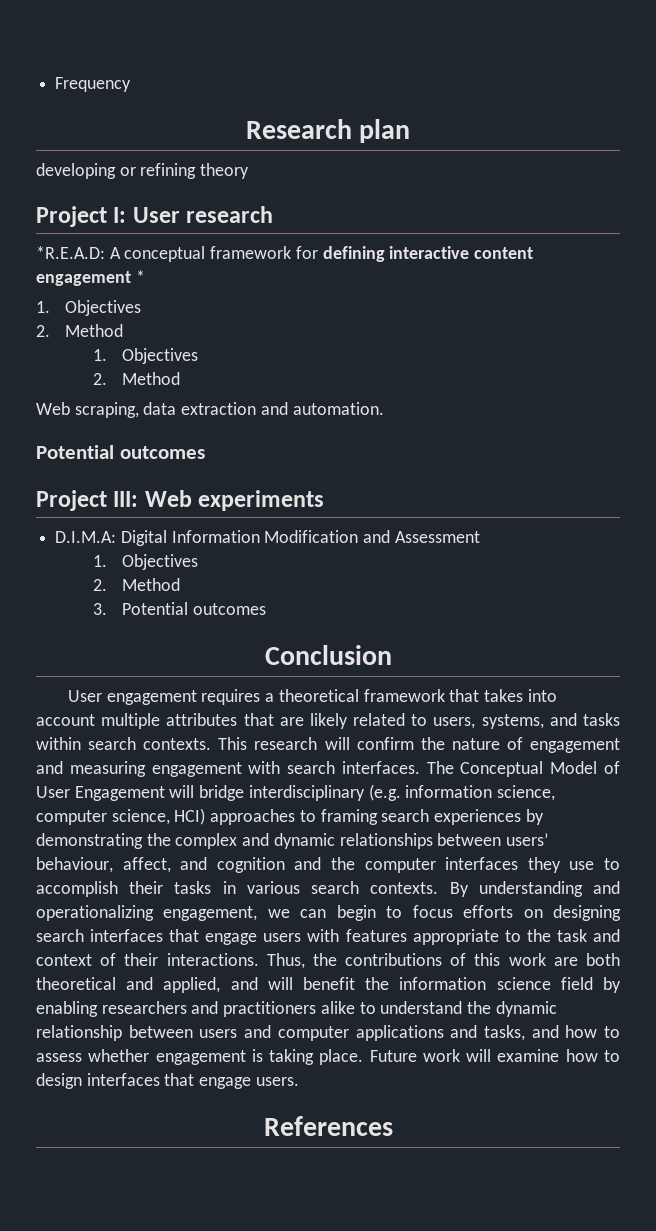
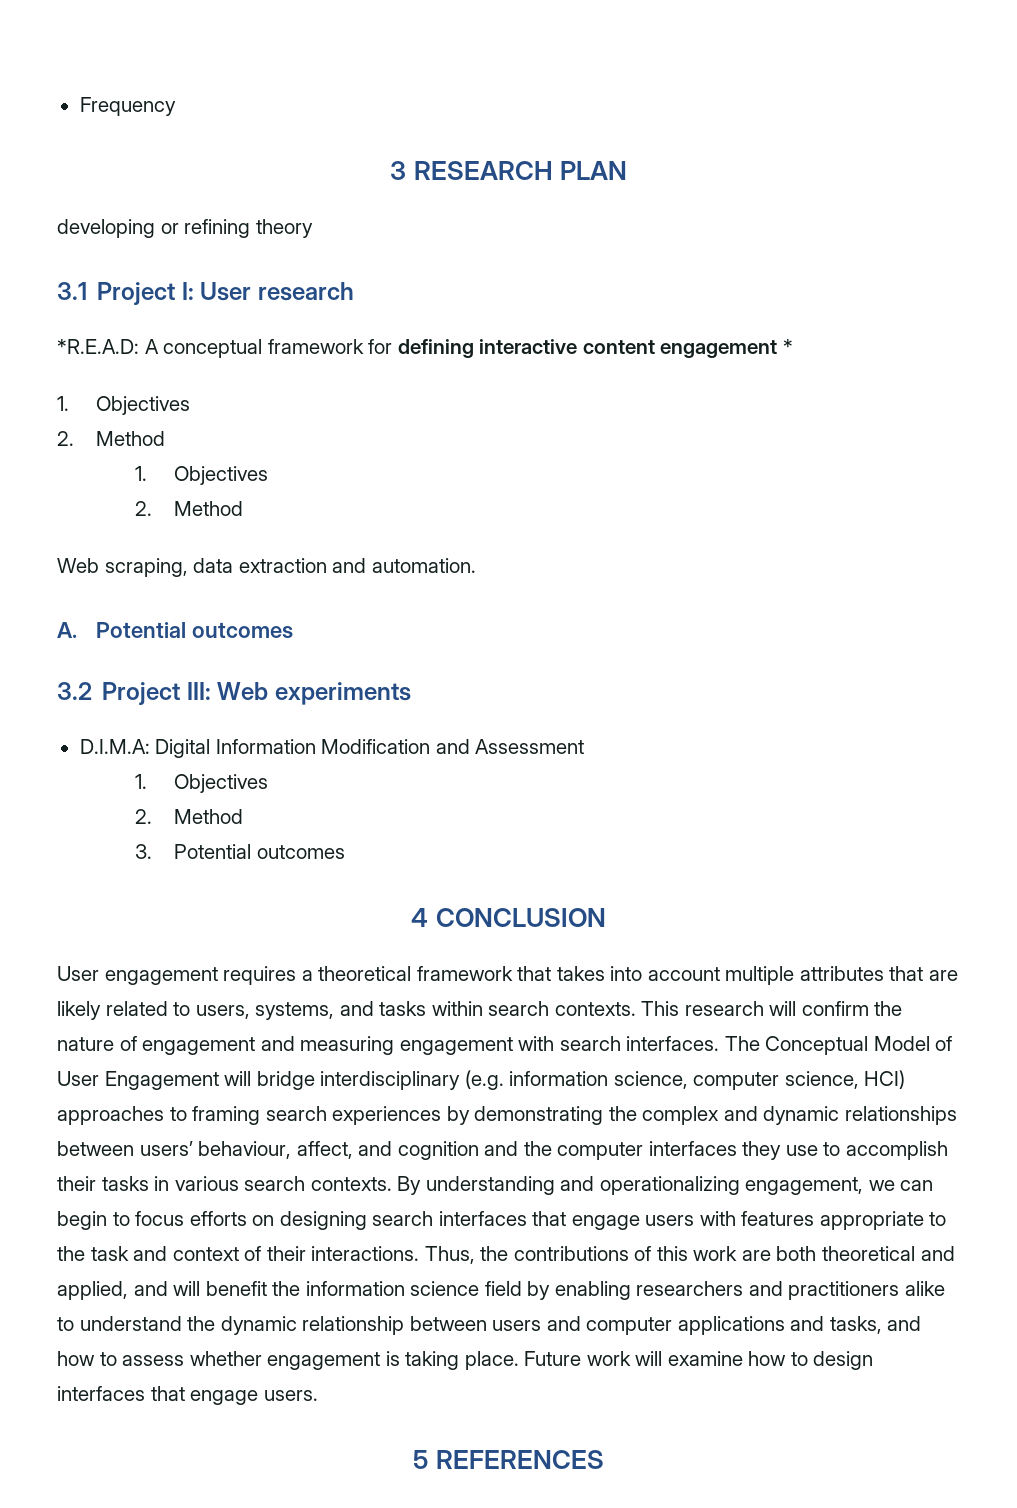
[245,119,411,143] Research plan -> [390,161,627,180] 3 RESEARCH PLAN
(250, 171) none -> [57,282,87,300] 3.1
[36,445,205,459] Potential outcomes // -> [57,622,294,639] [57,682,92,700] A. Potential outcomes // 3.2
[264,645,392,665] Conclusion -> [411,908,606,927] 4 CONCLUSION
[263,1116,393,1136] References -> [413,1450,604,1469] 5 REFERENCES

